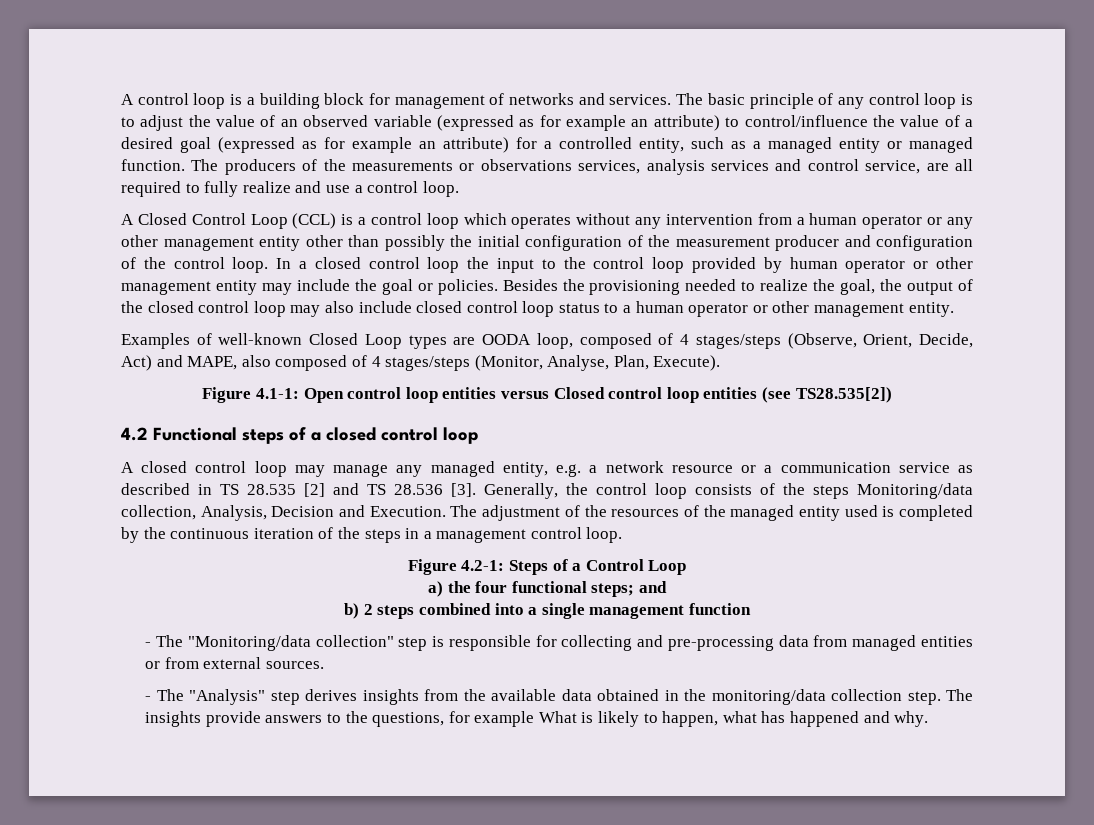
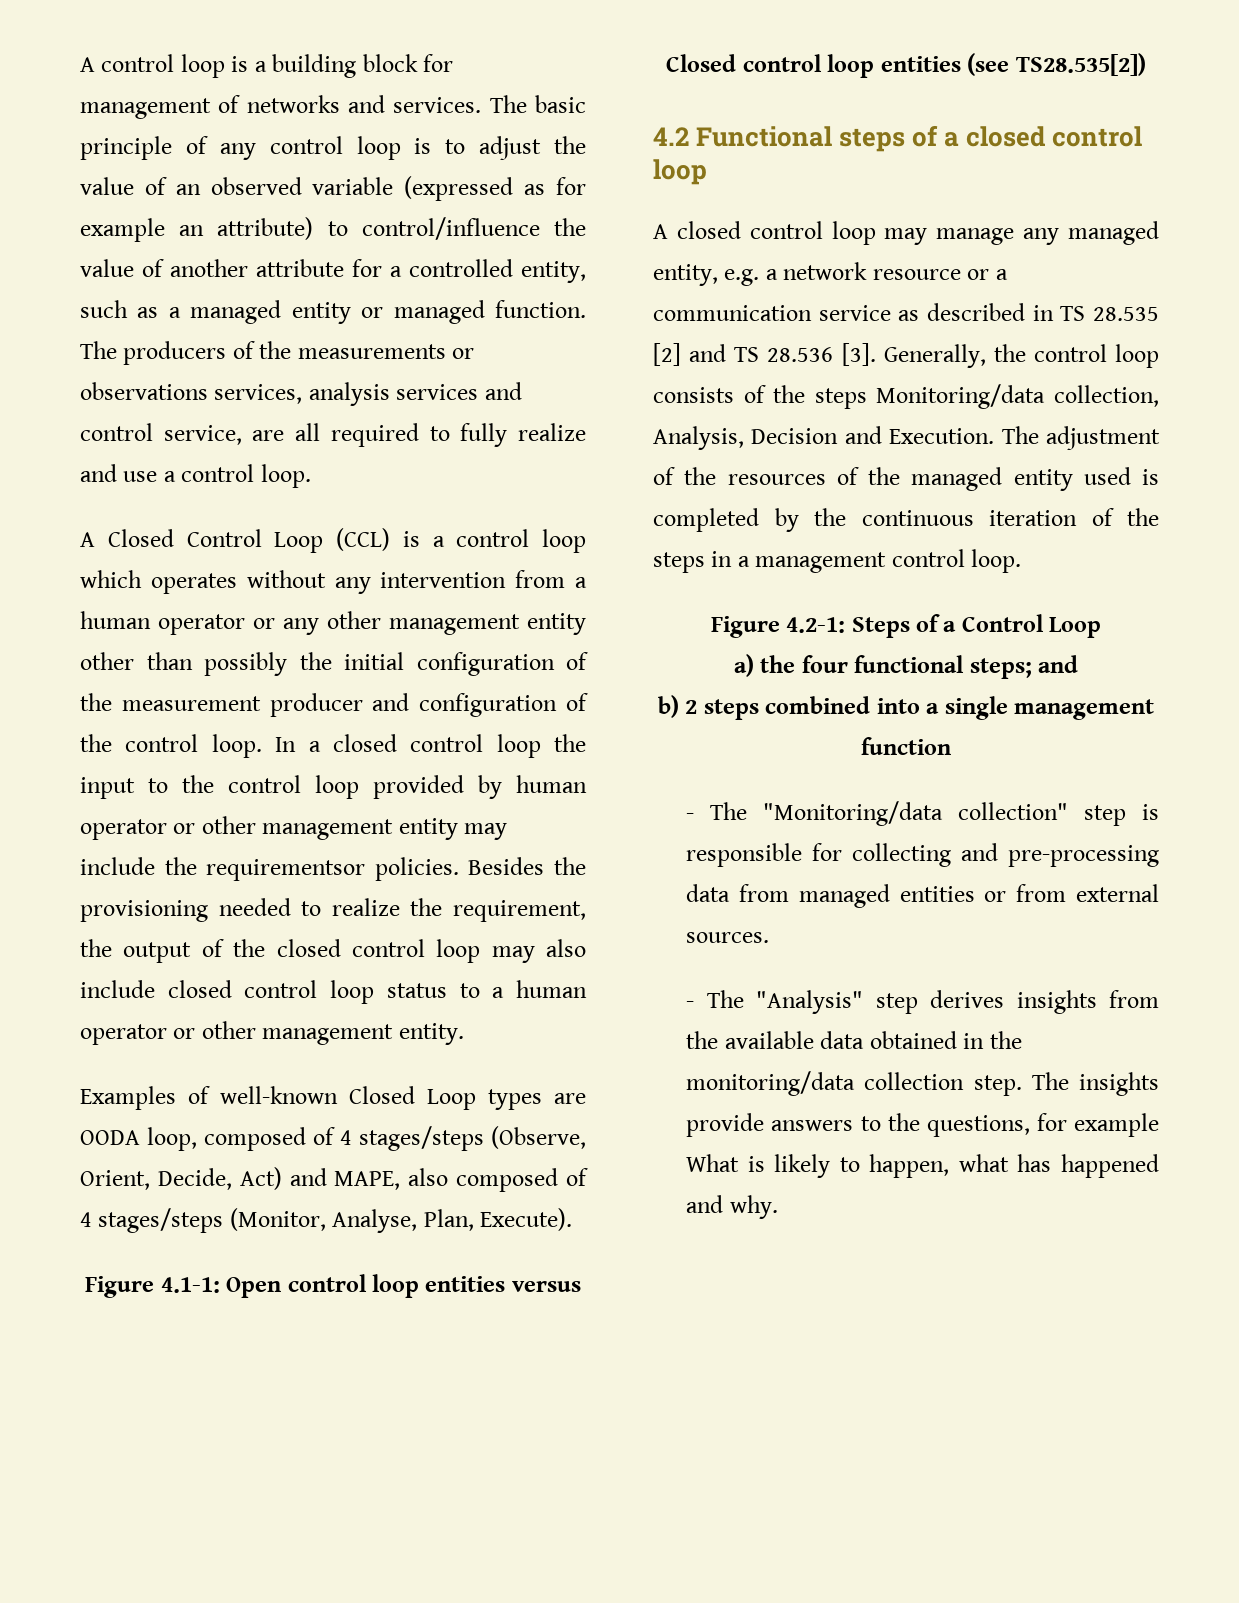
[964,119,973,127] [121,137,509,153] a desired goal (expressed as for example an attribute) -> [170,259,344,277] another attribute
[381,279,433,295] goal or -> [206,859,366,881] requirementsor
[840,279,876,295] goal, -> [453,900,586,922] requirement,

